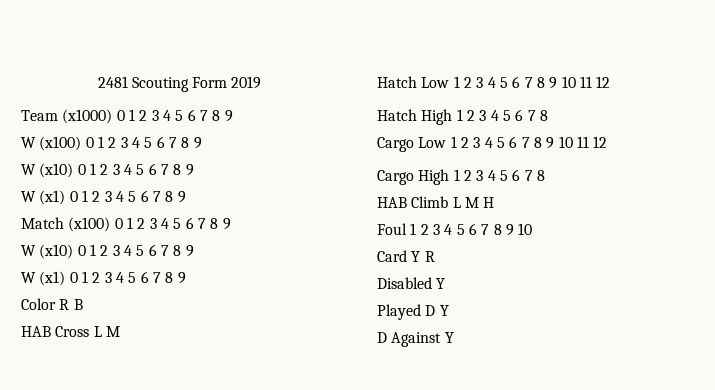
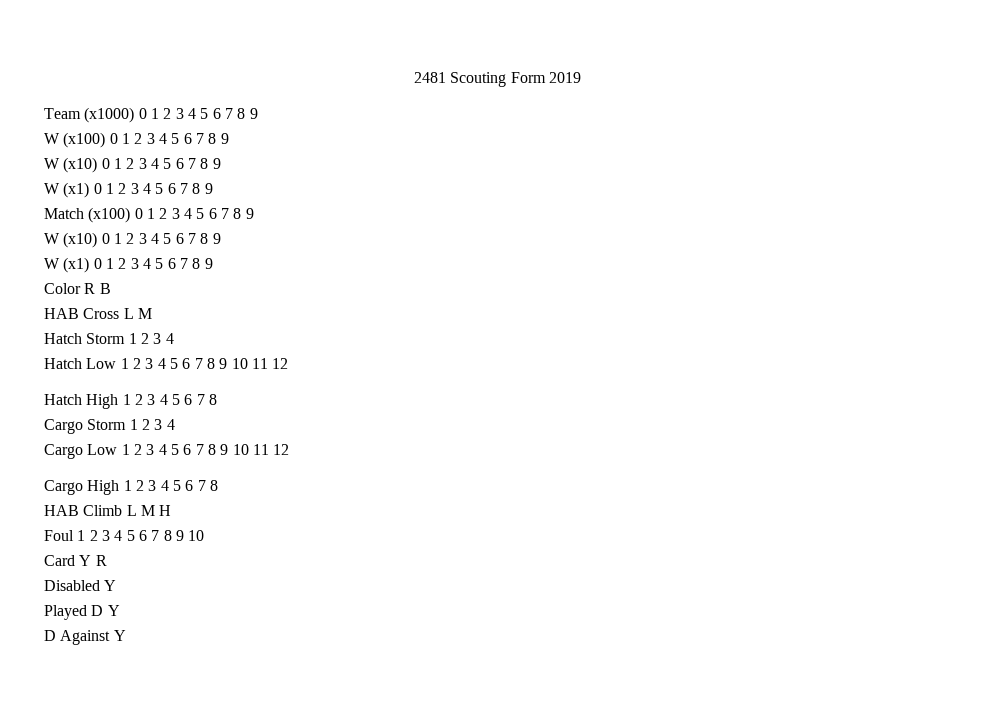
(120, 331) none -> [44,333,174,344] // Hatch Storm 1 2 3 4
(548, 115) none -> [44,419,175,434] // Cargo Storm 1 2 3 4

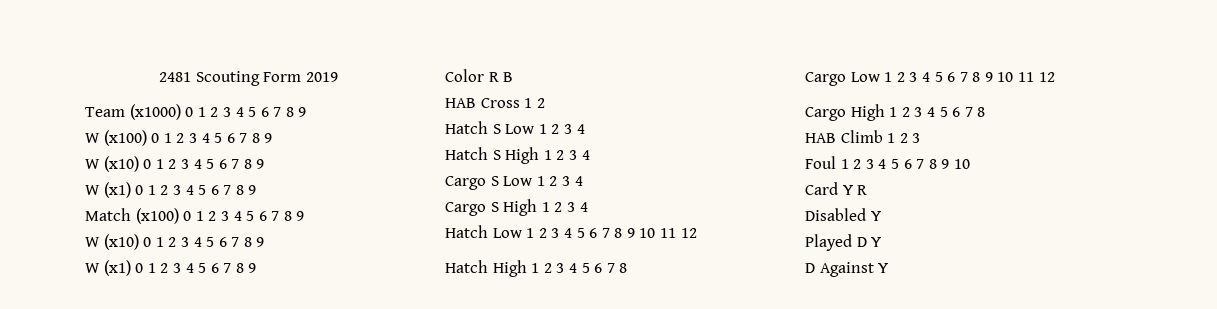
[123,308,152,319] [44,333,126,344] L M // Hatch Storm -> [524,98,545,108] [445,121,585,134] [445,147,590,164] [445,176,583,190] [445,199,538,216] 1 2 // Hatch S Low 1 2 3 4 // Hatch S High 1 2 3 4 // Cargo S Low 1 2 3 4 // Cargo S High
[44,419,175,434] // Cargo Storm 1 2 3 4 -> (628, 268) none
[126,505,172,516] L M H -> [887,133,921,143] 1 2 3

